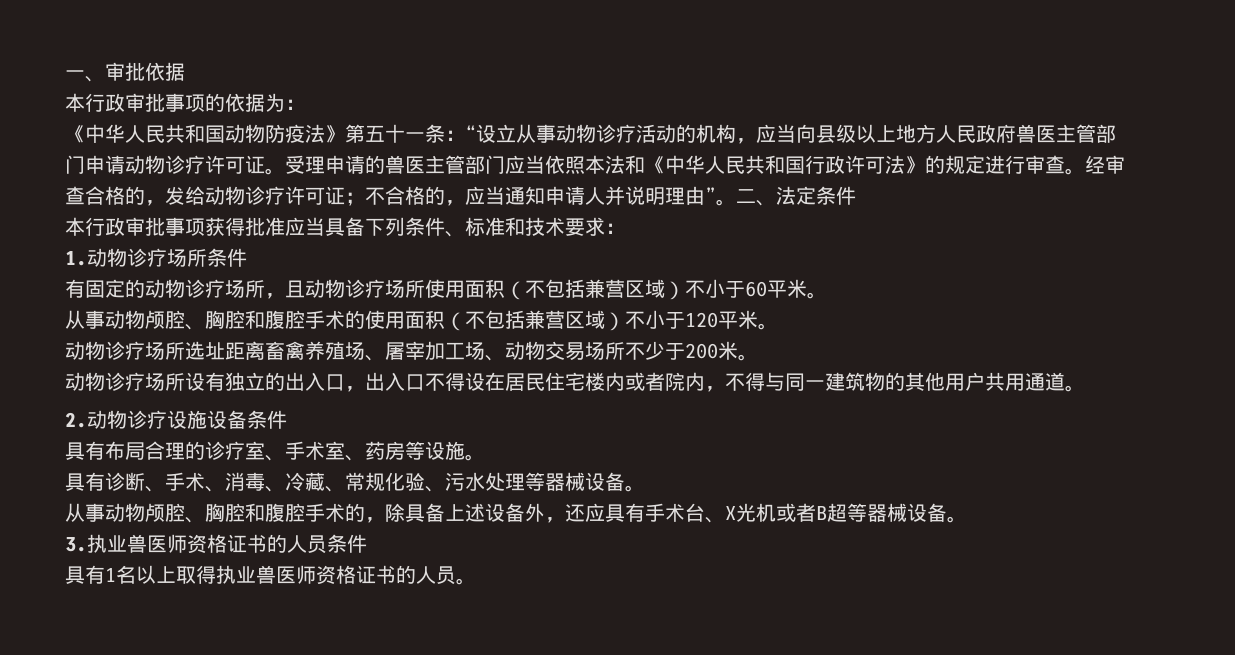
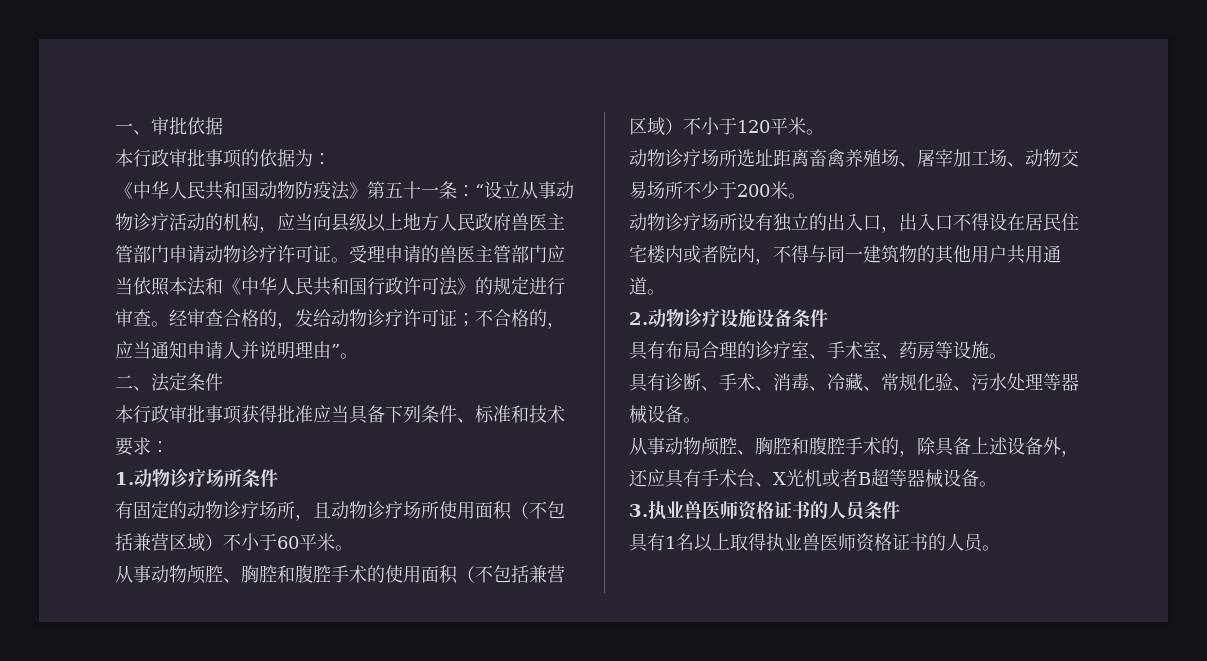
(736, 202) none -> (358, 356) //

